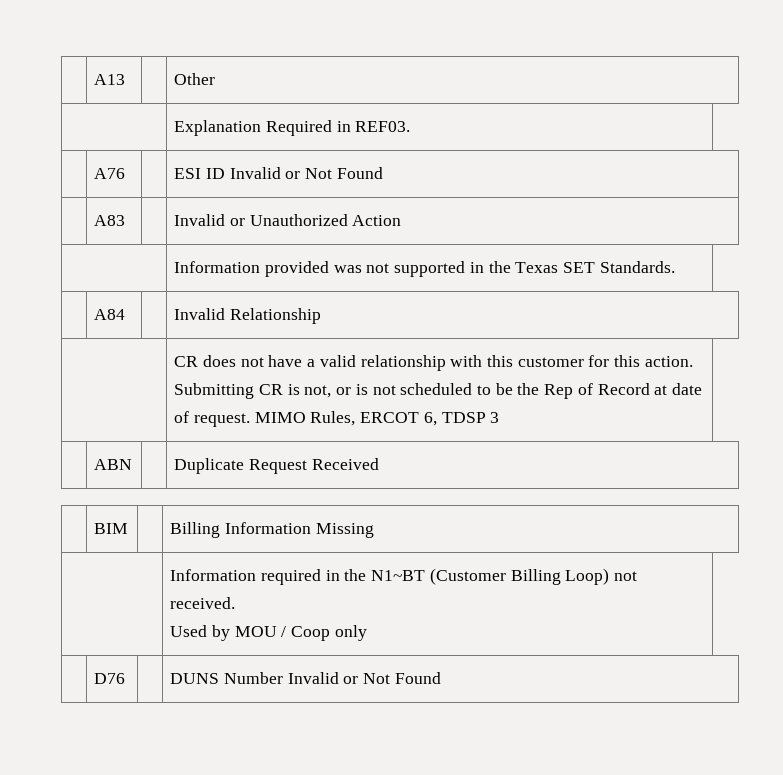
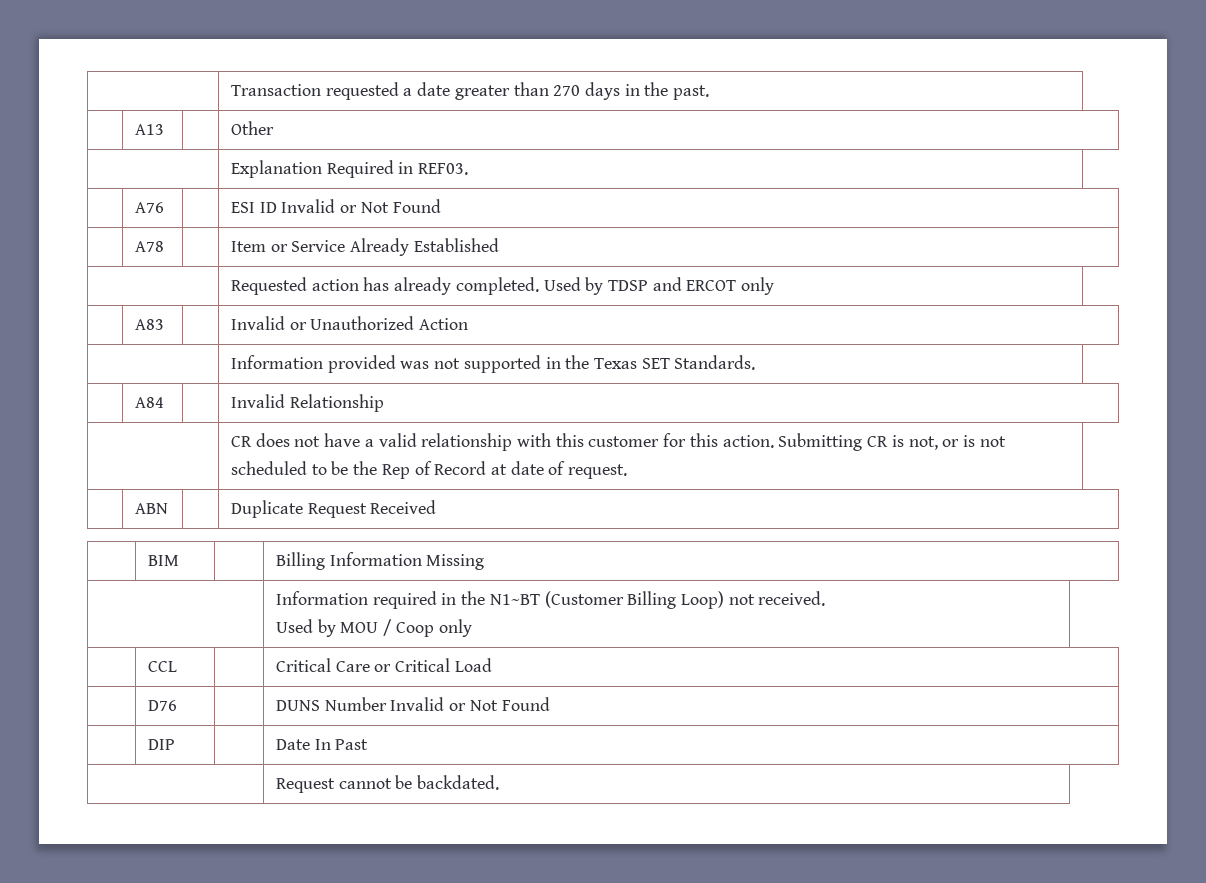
(94, 79) none -> [230,82,710,100] | Transaction requested a date greater than 270 days in the past. //
(383, 173) none -> [134,241,164,252] [230,238,499,256] [230,277,775,295] // | A78 | | Item or Service Already Established // | Requested action has already completed. Used by TDSP and ERCOT only
[254,411,500,426] MIMO Rules, ERCOT 6, TDSP 3 -> (628, 471) none
(367, 633) none -> [147,661,177,672] [275,658,492,672] // | CCL | | Critical Care or Critical Load
(441, 678) none -> [147,739,175,750] [275,739,369,750] [275,775,500,793] // | DIP | | Date In Past // | Request cannot be backdated.

